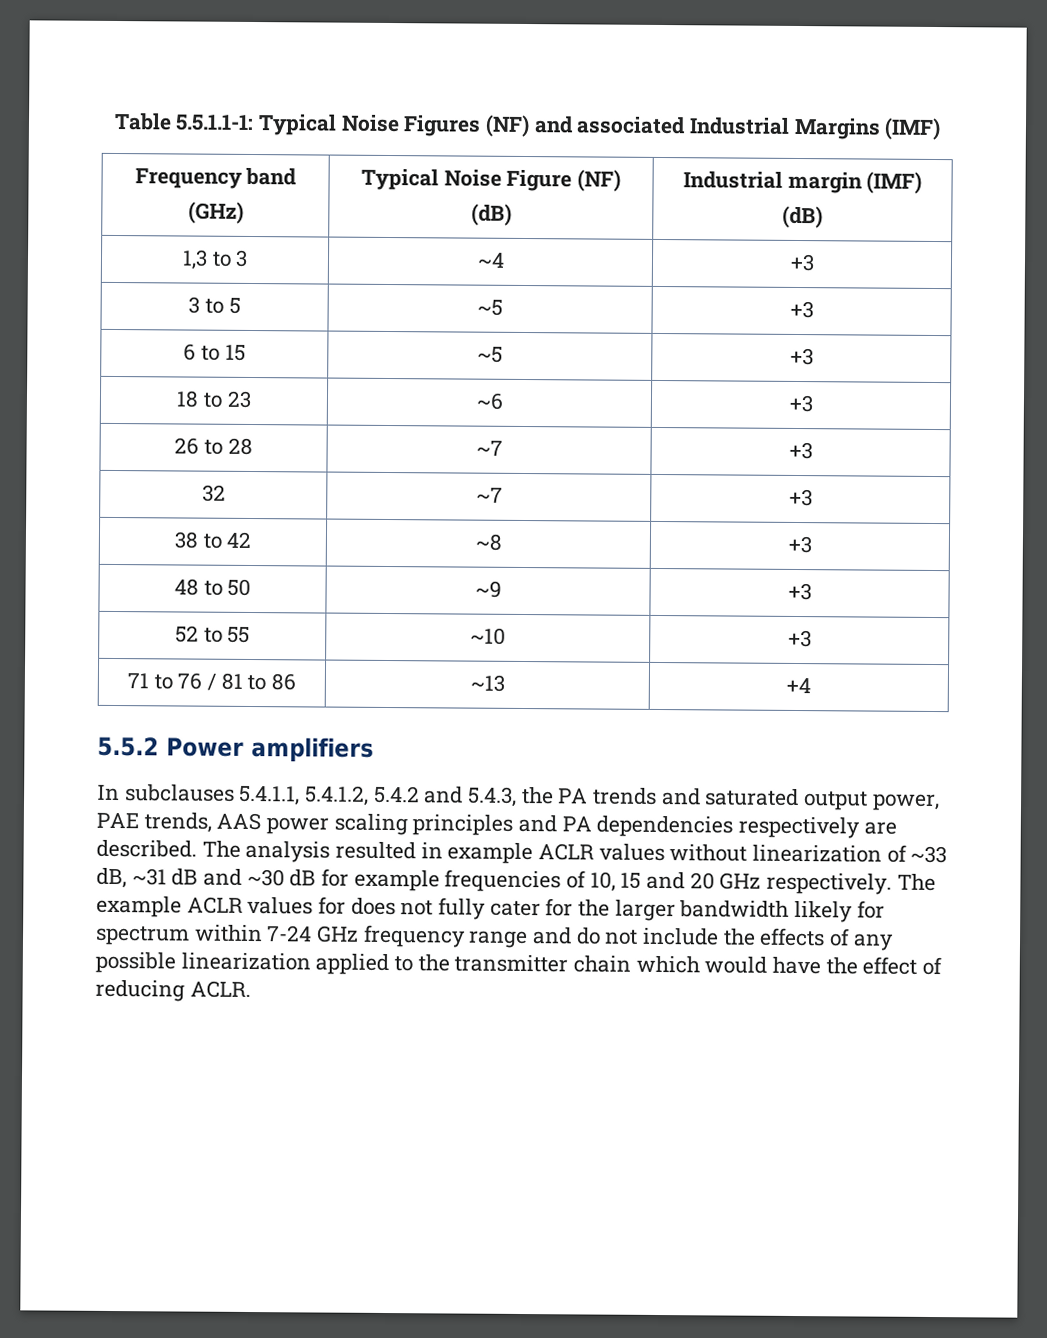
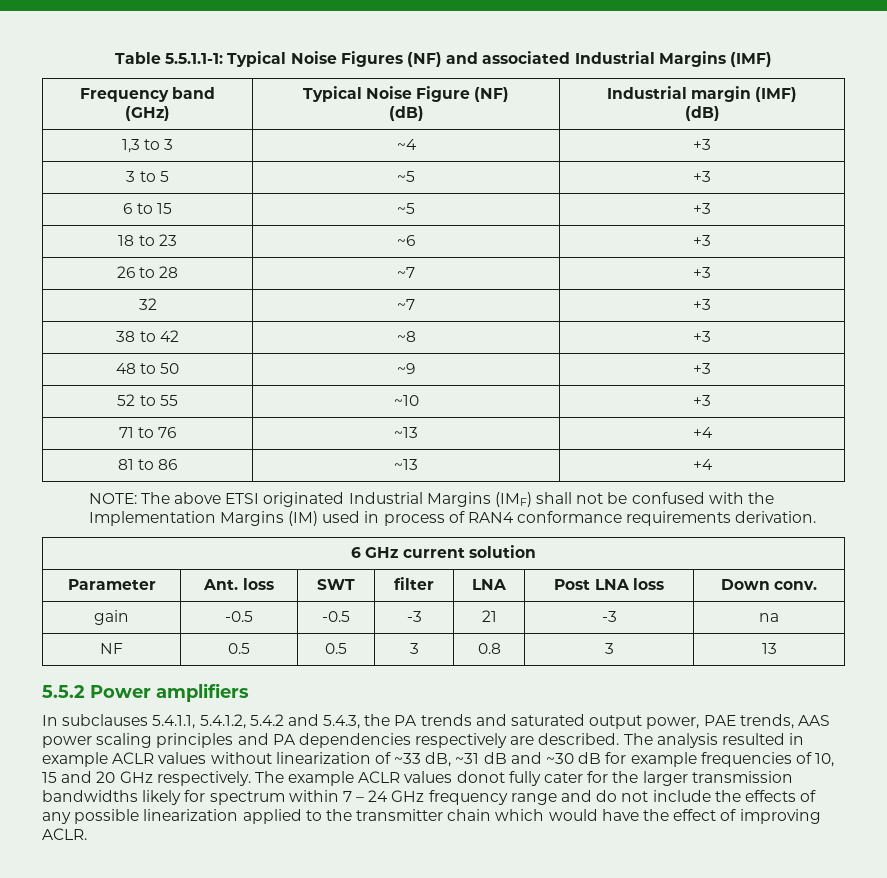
[207,673,216,691] / -> [394,427,418,438] [692,427,713,438] | ~13 | +4 //
(811, 685) none -> [88,492,774,507] [88,511,817,526] [351,545,536,558] [67,579,156,590] [203,578,274,590] [317,579,355,590] [394,577,434,590] [472,579,507,590] [554,578,664,590] [720,579,818,590] [94,610,129,625] [225,611,253,622] [322,611,350,622] [406,611,422,622] [481,610,497,622] [601,611,617,622] [759,613,779,622] [100,643,123,654] [228,643,250,654] [325,643,347,654] [409,643,419,654] [477,643,501,654] [604,643,614,654] [761,643,777,654] // NOTE: The above ETSI originated Industrial Margins (IMF) shall not be confused with the Implementation Margins (IM) used in process of RAN4 conformance requirements derivation. // 6 GHz current solution // Parameter | Ant. loss | SWT | filter | LNA | Post LNA loss | Down conv. // gain | -0.5 | -0.5 | -3 | 21 | -3 | na // NF | 0.5 | 0.5 | 3 | 0.8 | 3 | 13
[318,896,434,916] for does not -> [456,771,505,783] donot
[679,900,790,918] bandwidth -> [691,771,793,783] [42,790,138,802] transmission bandwidths
[266,925,313,942] 7-24 -> [342,790,389,802] 7 – 24
[95,979,185,1002] reducing -> [739,809,821,824] improving

